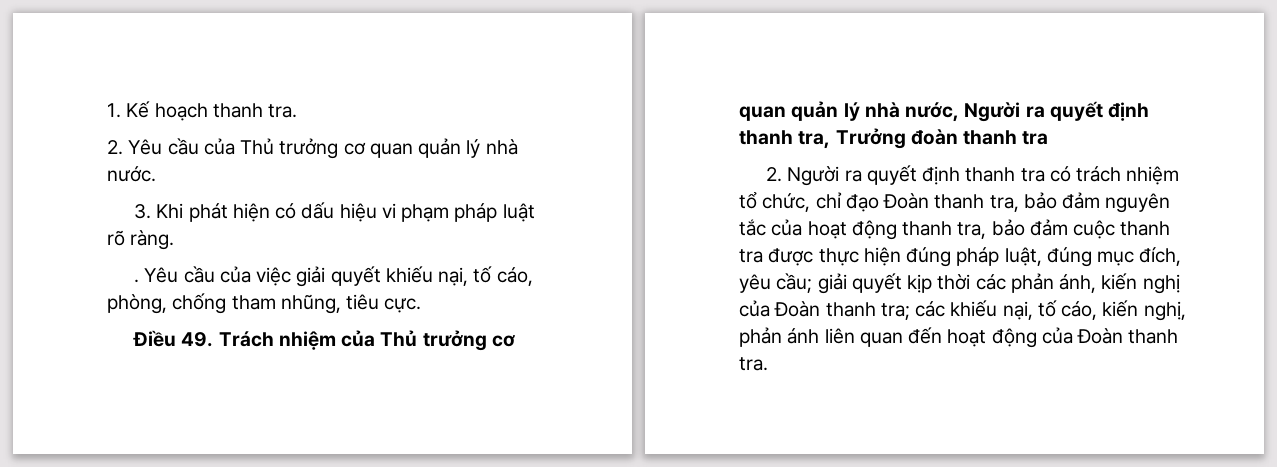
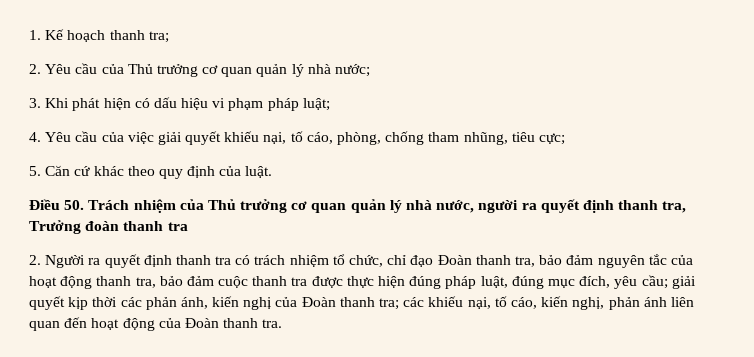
[268,104,298,118] tra. -> [148,31,169,43] tra;
[107,166,156,182] nước. -> [335,64,371,77] nước;
[502,203,535,222] [107,230,175,250] [134,279,140,283] luật rõ ràng. // . -> [302,98,330,111] [29,132,41,142] luật; // 4.
[384,298,422,313] cực. -> [538,133,565,145] [29,165,273,179] cực; // 5. Căn cứ khác theo quy định của luật.
[181,332,214,347] 49. -> [64,200,85,210] 50.
[964,102,1021,122] Người -> [478,200,519,213] người

